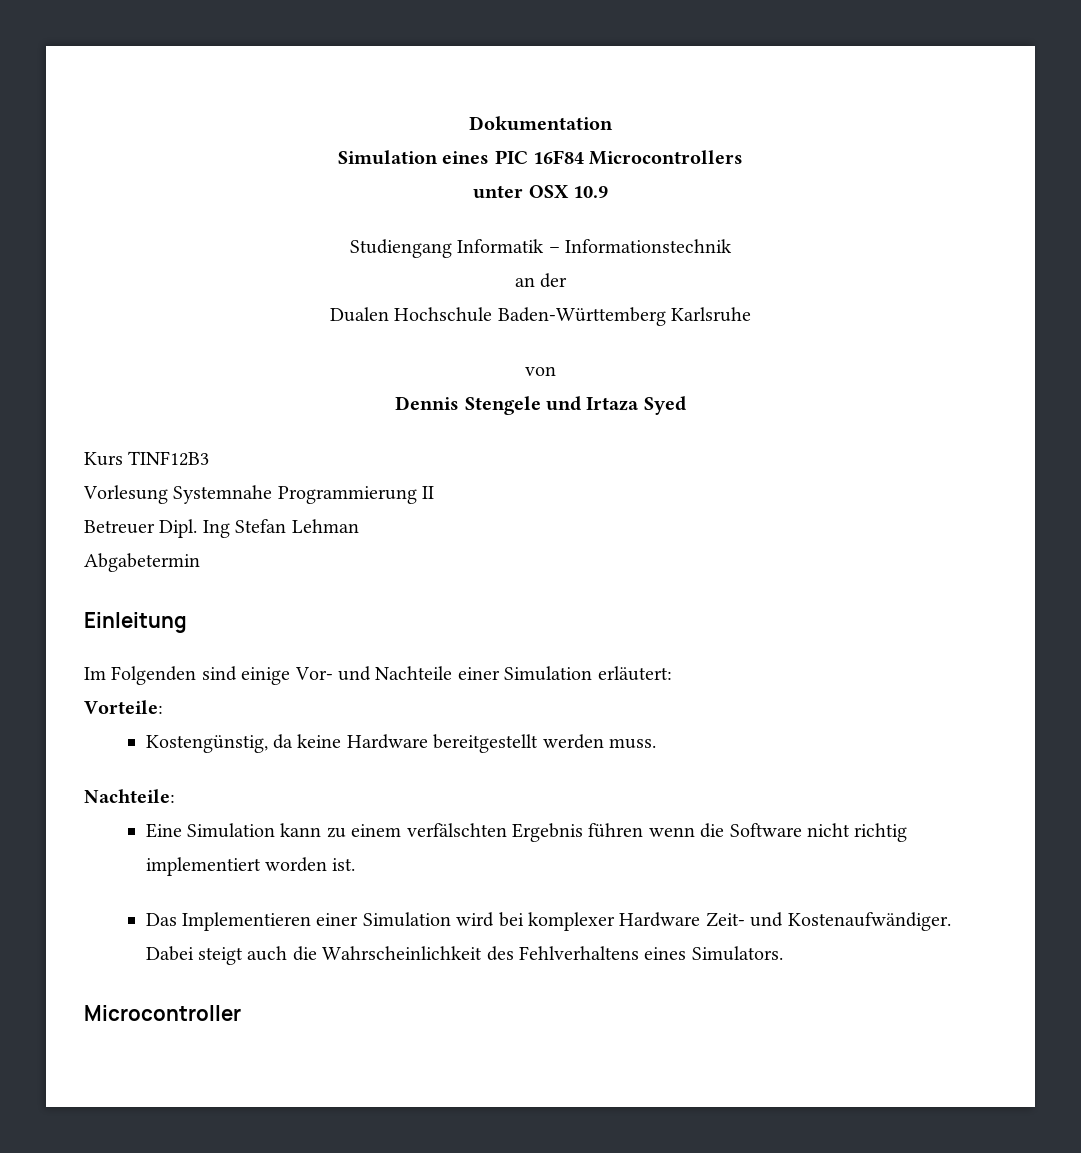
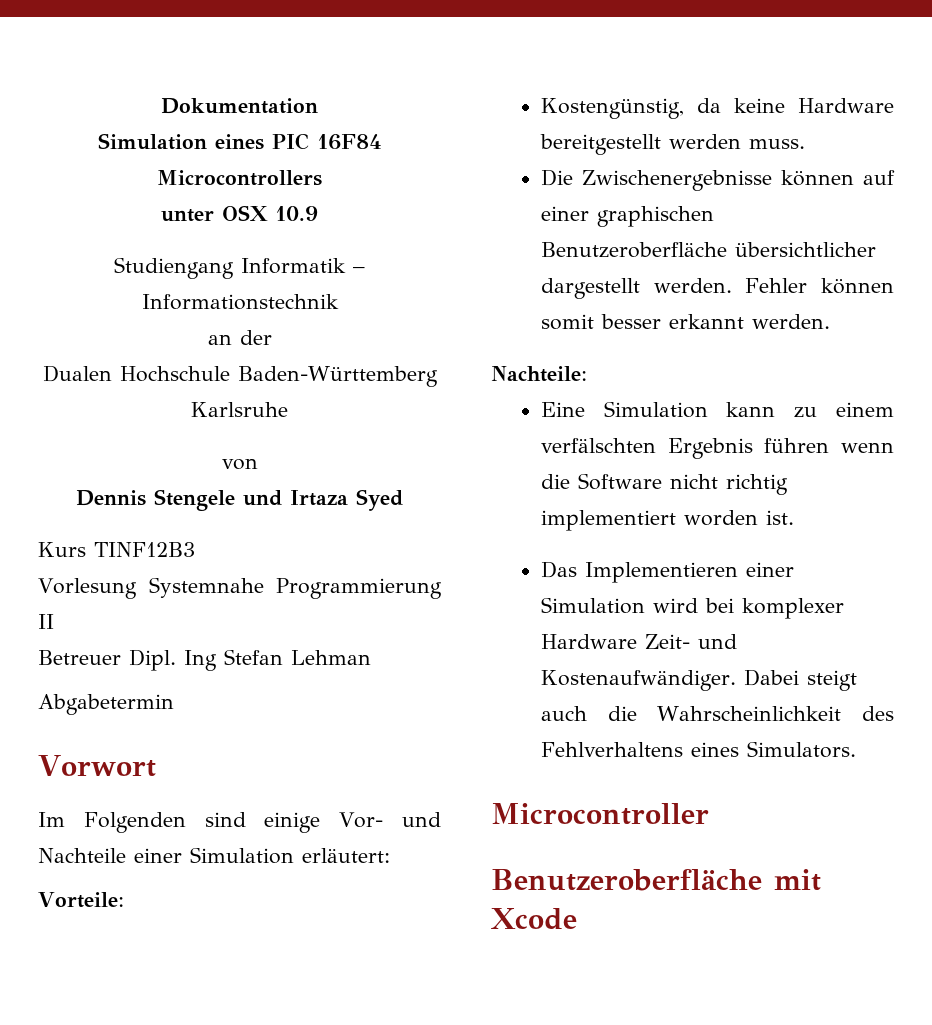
[84,612,187,633] Einleitung -> [38,755,156,777] Vorwort
(656, 743) none -> [540,169,895,191] [540,206,714,227] [540,242,876,258] [540,278,894,299] [540,314,830,330] // Die Zwischenergebnisse können auf einer graphischen Benutzeroberfläche übersichtlicher dargestellt werden. Fehler können somit besser erkannt werden.
(241, 1013) none -> [491,869,821,891] [491,908,577,930] // Benutzeroberfläche mit Xcode

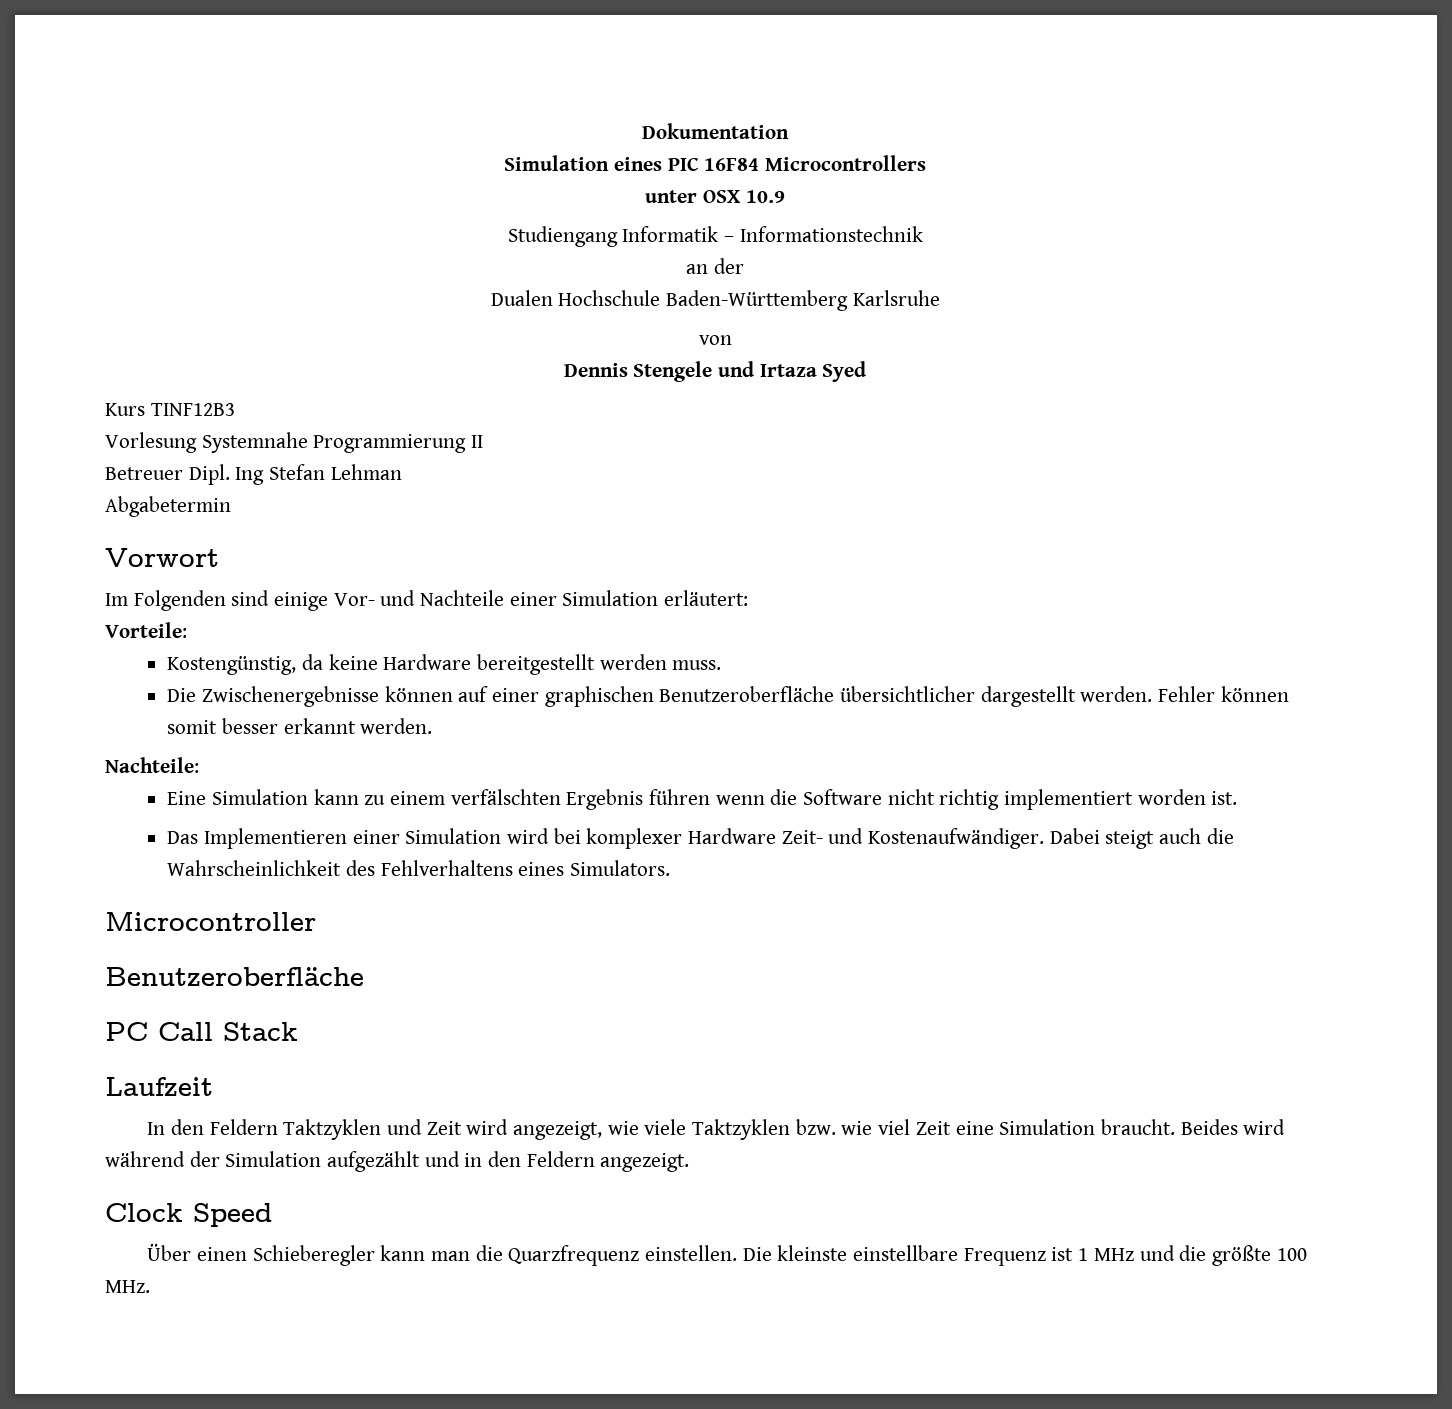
[774,869,821,891] [491,908,577,930] mit Xcode -> [105,1022,298,1041] [105,1077,213,1096] [147,1119,1286,1140] [105,1151,690,1172] [105,1203,272,1227] [147,1243,1307,1266] [105,1280,150,1293] // PC Call Stack // Laufzeit // In den Feldern Taktzyklen und Zeit wird angezeigt, wie viele Taktzyklen bzw. wie viel Zeit eine Simulation braucht. Beides wird während der Simulation aufgezählt und in den Feldern angezeigt. // Clock Speed // Über einen Schieberegler kann man die Quarzfrequenz einstellen. Die kleinste einstellbare Frequenz ist 1 MHz und die größte 100 MHz.

